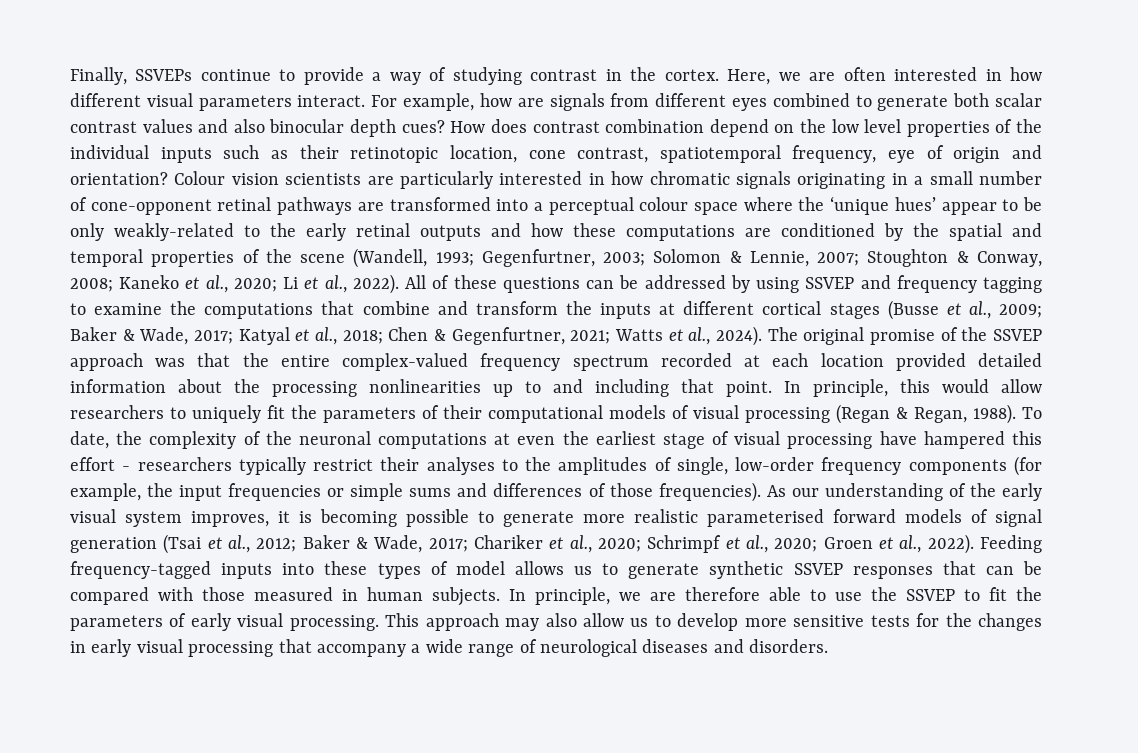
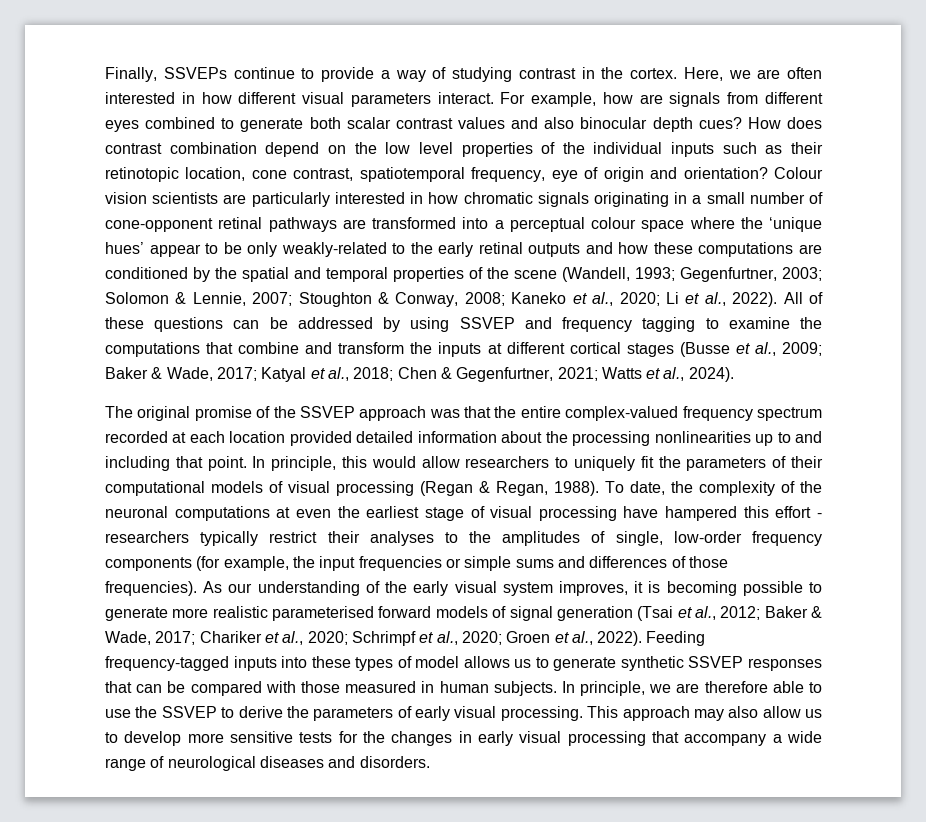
(762, 336) none -> (734, 374) //
[989,587,1007,601] fit -> [238,706,283,718] derive

